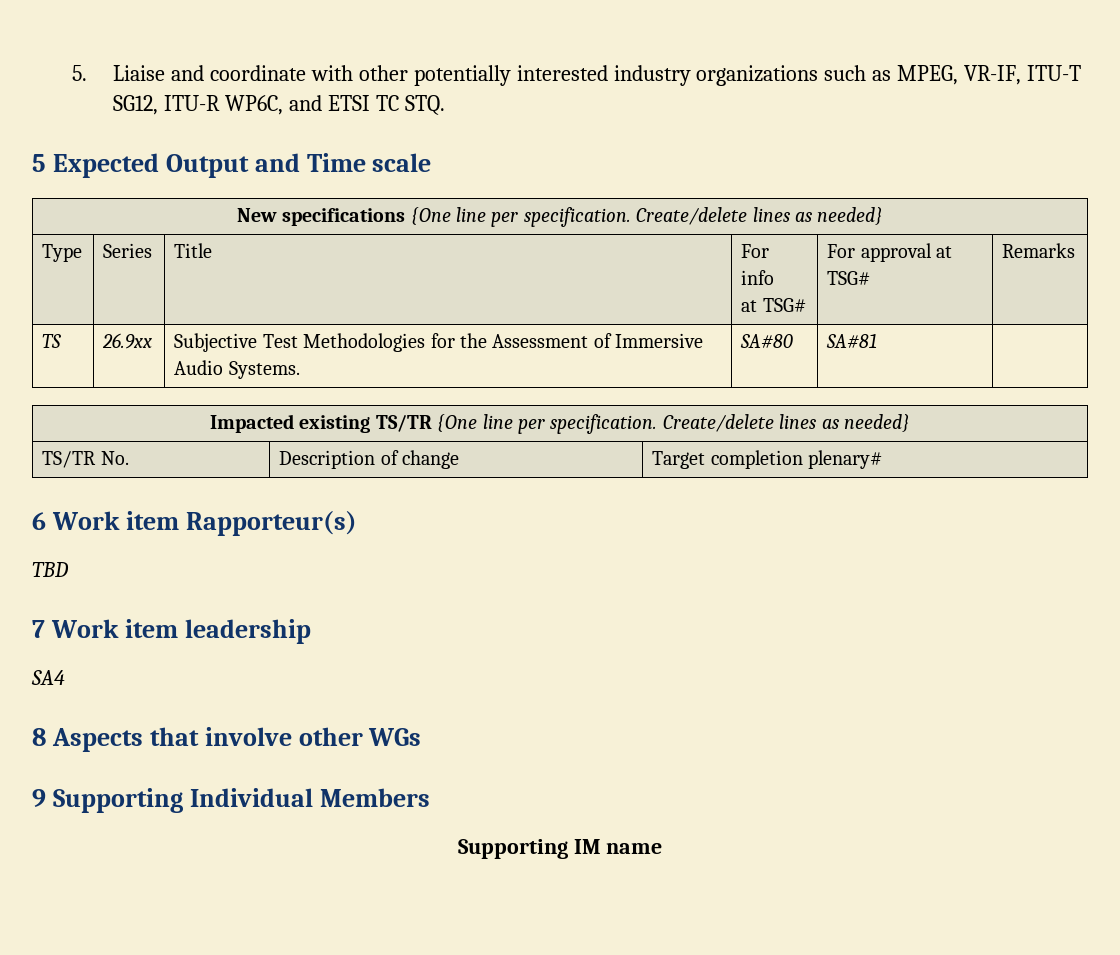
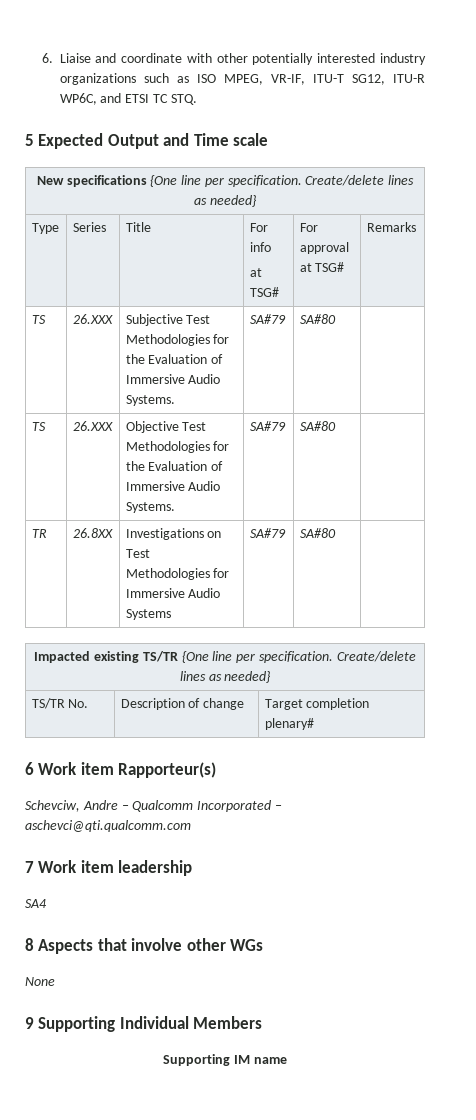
[72,65,88,81] 5. -> [41,53,53,63] 6.
(892, 75) none -> [196,74,216,83] ISO
[102,333,153,349] 26.9xx -> [72,314,113,324] 26.XXX
[492,333,704,348] [174,360,300,379] [740,334,794,348] [826,333,878,348] Assessment of Immersive Audio Systems. | SA#80 | SA#81 -> [148,354,224,364] [125,374,221,384] [125,395,175,406] [249,314,286,324] [299,314,336,324] [31,422,46,431] [72,421,113,431] [125,421,207,433] [125,441,230,453] [125,461,224,471] [125,481,221,491] [125,502,175,513] [249,421,286,431] [299,421,336,431] [31,529,47,538] [72,528,113,538] [125,528,222,540] [125,549,150,558] [125,568,230,580] [125,588,221,598] [125,609,171,620] [249,528,286,538] [299,528,336,538] Evaluation of Immersive Audio Systems. | SA#79 | SA#80 | // TS | 26.XXX | Objective Test Methodologies for the Evaluation of Immersive Audio Systems. | SA#79 | SA#80 | // TR | 26.8XX | Investigations on Test Methodologies for Immersive Audio Systems | SA#79 | SA#80
[32,562,69,577] TBD -> [25,800,282,812] [25,820,191,832] Schevciw, Andre – Qualcomm Incorporated – aschevci@qti.qualcomm.com
(422, 737) none -> [25,977,55,986] // None

